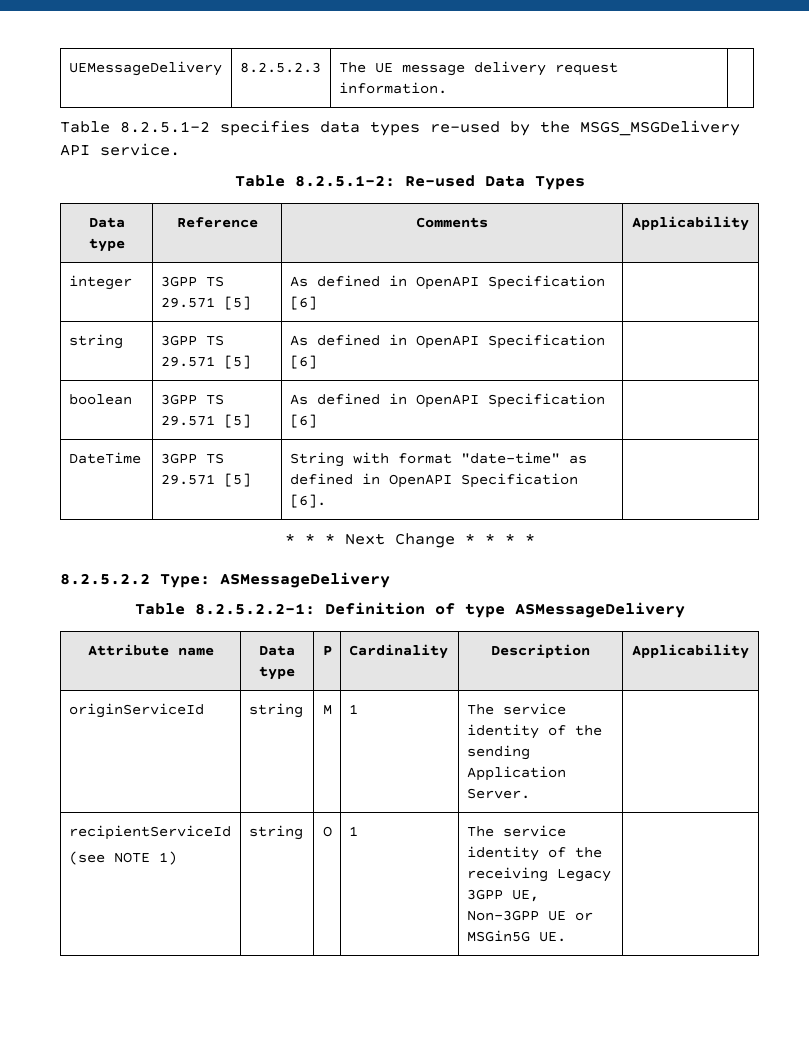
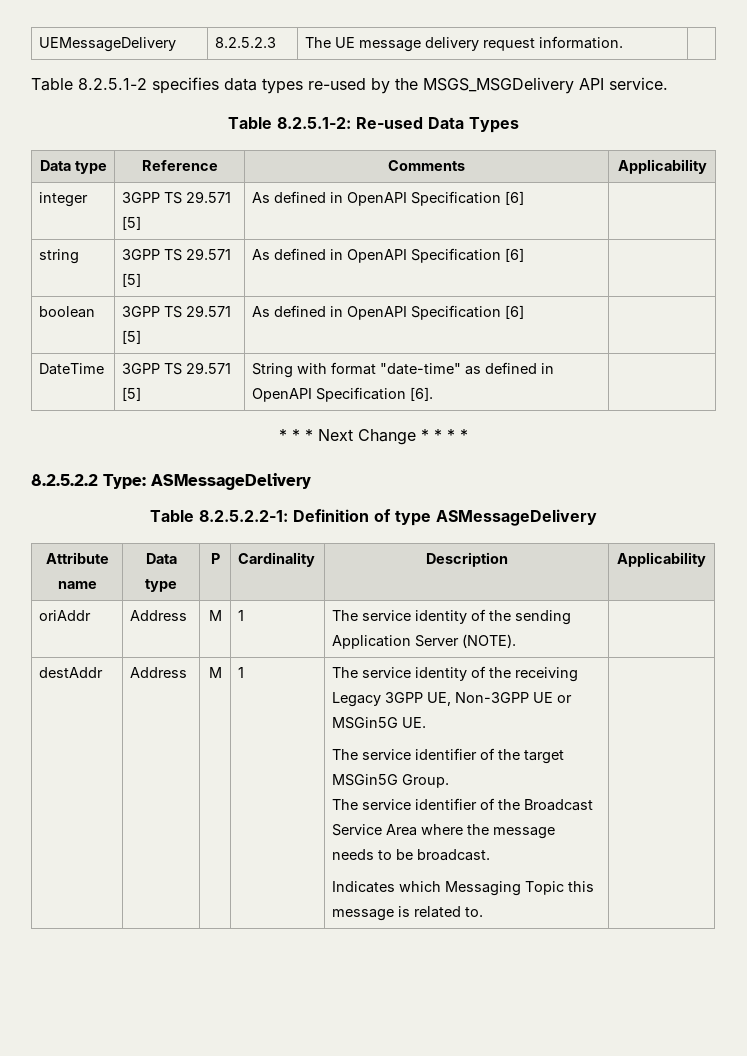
[68,703,204,718] [248,703,303,718] originServiceId | string -> [39,610,92,621] [130,610,188,621] oriAddr | Address
[466,788,530,799] [68,825,231,840] [68,851,177,865] [248,825,303,840] [322,826,332,837] Server. | // recipientServiceId // (see NOTE 1) | string | O -> [415,634,517,648] [39,667,104,678] [130,667,188,678] [208,667,222,678] Server (NOTE). | // destAddr | Address | M
(566, 936) none -> [332,748,565,764] [332,774,450,788] [332,798,594,811] [332,824,556,839] [332,849,491,861] [332,881,595,896] [332,906,484,921] // The service identifier of the target MSGin5G Group. // The service identifier of the Broadcast Service Area where the message needs to be broadcast. // Indicates which Messaging Topic this message is related to.

